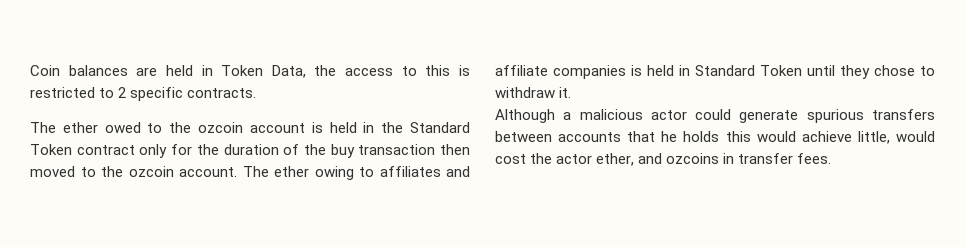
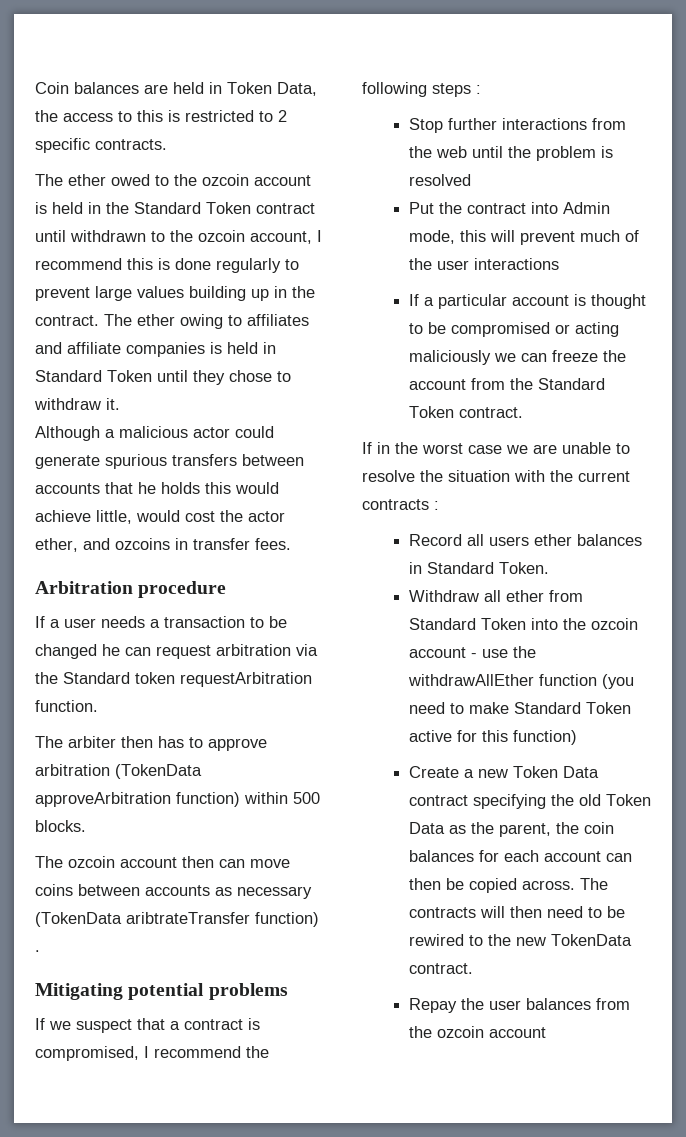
[139,144,470,158] [30,166,237,177] only for the duration of the buy transaction then moved to the ozcoin account. -> [35,230,322,244] [35,258,299,273] [35,286,315,301] [35,315,99,326] until withdrawn to the ozcoin account, I recommend this is done regularly to prevent large values building up in the contract.
(832, 158) none -> [35,581,227,598] [35,616,287,628] [35,644,318,659] [35,672,312,687] [35,700,98,712] [35,736,267,751] [35,764,202,779] [35,792,320,807] [35,820,86,832] [35,856,290,868] [35,884,312,899] [35,912,319,927] [35,950,40,952] [35,983,288,1000] [35,1018,260,1033] [35,1046,269,1061] [362,82,481,97] [408,118,626,133] [408,146,613,161] [408,174,471,186] [408,202,610,214] [408,230,639,245] [408,258,559,270] [408,294,646,309] [408,322,619,337] [408,350,626,365] [408,378,605,390] [408,406,523,418] [362,442,630,454] [362,470,630,482] [362,499,439,510] [408,534,642,546] [408,562,549,574] [408,590,583,602] [408,618,638,630] [408,646,536,658] [407,674,634,689] [408,702,631,714] [408,730,577,745] [408,766,599,778] [408,794,651,809] [408,822,614,837] [408,850,632,862] [408,878,608,893] [408,906,625,918] [408,934,632,946] [408,963,473,974] [408,998,630,1013] [408,1026,546,1038] // Arbitration procedure // If a user needs a transaction to be changed he can request arbitration via the Standard token requestArbitration function. // The arbiter then has to approve arbitration (TokenData approveArbitration function) within 500 blocks. // The ozcoin account then can move coins between accounts as necessary (TokenData aribtrateTransfer function) . // Mitigating potential problems // If we suspect that a contract is compromised, I recommend the following steps : // Stop further interactions from the web until the problem is resolved // Put the contract into Admin mode, this will prevent much of the user interactions // If a particular account is thought to be compromised or acting maliciously we can freeze the account from the Standard Token contract. // If in the worst case we are unable to resolve the situation with the current contracts : // Record all users ether balances in Standard Token. // Withdraw all ether from Standard Token into the ozcoin account - use the withdrawAllEther function (you need to make Standard Token active for this function) // Create a new Token Data contract specifying the old Token Data as the parent, the coin balances for each account can then be copied across. The contracts will then need to be rewired to the new TokenData contract. // Repay the user balances from the ozcoin account

